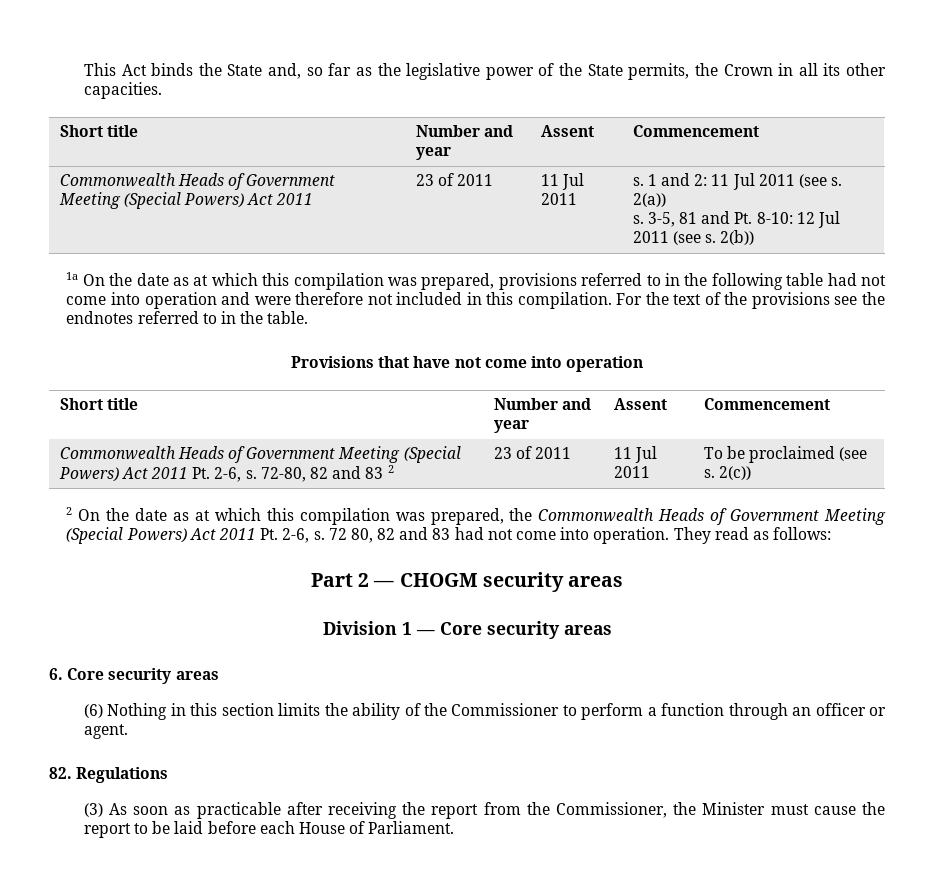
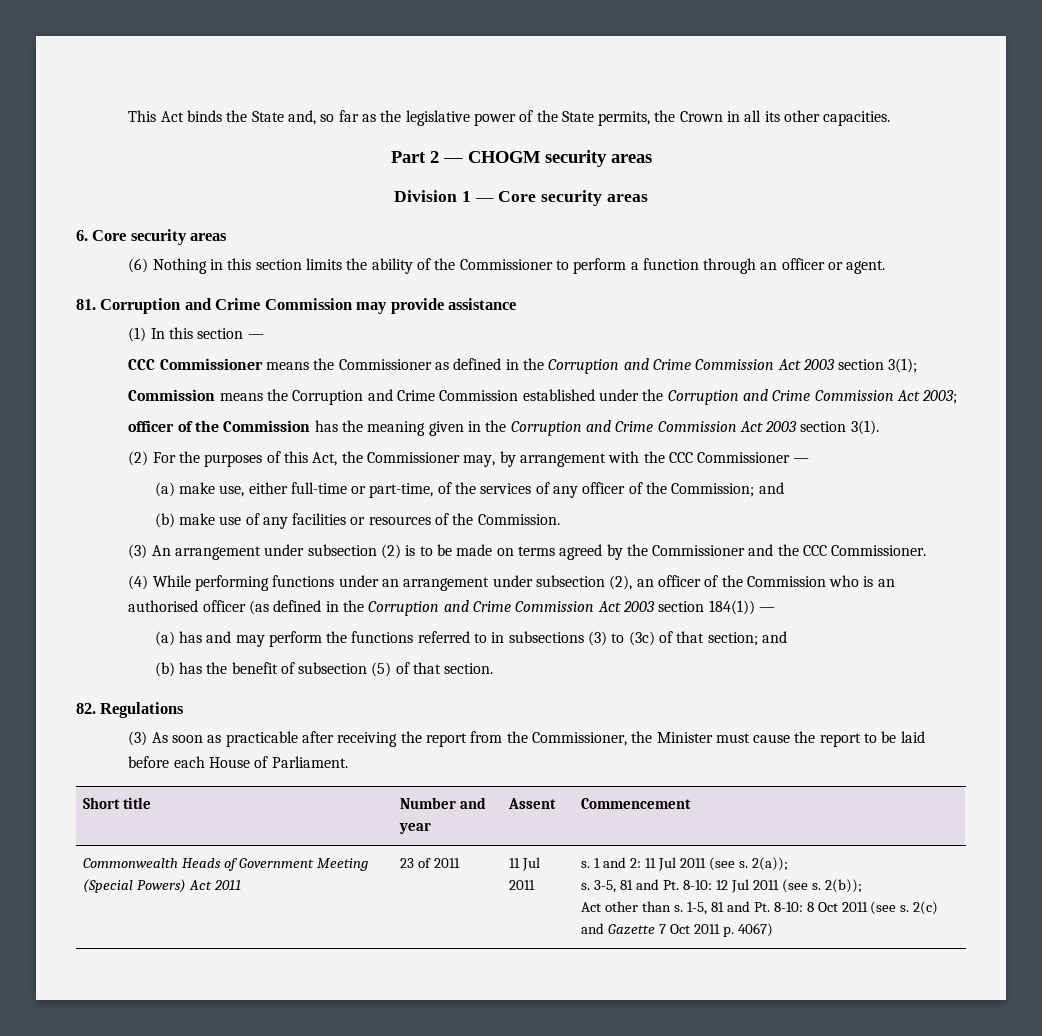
[59,125,138,137] [415,125,513,137] [415,147,451,160] [540,125,594,137] [632,125,759,137] [59,173,336,190] [58,192,314,209] [415,173,494,186] [540,173,584,190] [540,193,577,205] [632,173,843,190] [632,193,666,207] [632,211,840,228] [632,230,755,245] [66,272,886,290] [66,292,886,309] [66,311,309,324] [290,356,644,372] [59,398,138,410] [493,398,591,410] [493,420,529,433] [613,398,667,410] [703,398,830,410] [59,446,461,463] [58,465,394,482] [493,446,572,459] [613,446,657,463] [613,466,650,478] [703,446,868,463] [703,466,751,480] [66,507,886,525] [66,527,832,544] // Short title | Number and year | Assent | Commencement // Commonwealth Heads of Government Meeting (Special Powers) Act 2011 | 23 of 2011 | 11 Jul 2011 | s. 1 and 2: 11 Jul 2011 (see s. 2(a)) // s. 3-5, 81 and Pt. 8-10: 12 Jul 2011 (see s. 2(b)) // 1a On the date as at which this compilation was prepared, provisions referred to in the following table had not come into operation and were therefore not included in this compilation. For the text of the provisions see the endnotes referred to in the table. // Provisions that have not come into operation // Short title | Number and year | Assent | Commencement // Commonwealth Heads of Government Meeting (Special Powers) Act 2011 Pt. 2-6, s. 72-80, 82 and 83 2 | 23 of 2011 | 11 Jul 2011 | To be proclaimed (see s. 2(c)) // 2 On the date as at which this compilation was prepared, the Commonwealth Heads of Government Meeting (Special Powers) Act 2011 Pt. 2-6, s. 72 80, 82 and 83 had not come into operation. They read as follows: -> (891, 118) none
(128, 731) none -> [76,298,517,314] [128,327,264,342] [128,358,918,374] [128,389,958,405] [128,420,879,436] [128,451,810,467] [154,482,784,498] [154,513,560,529] [128,544,927,560] [128,575,895,591] [128,600,775,616] [154,631,787,647] [154,662,494,677] // 81. Corruption and Crime Commission may provide assistance // (1) In this section — // CCC Commissioner means the Commissioner as defined in the Corruption and Crime Commission Act 2003 section 3(1); // Commission means the Corruption and Crime Commission established under the Corruption and Crime Commission Act 2003; // officer of the Commission has the meaning given in the Corruption and Crime Commission Act 2003 section 3(1). // (2) For the purposes of this Act, the Commissioner may, by arrangement with the CCC Commissioner — // (a) make use, either full-time or part-time, of the services of any officer of the Commission; and // (b) make use of any facilities or resources of the Commission. // (3) An arrangement under subsection (2) is to be made on terms agreed by the Commissioner and the CCC Commissioner. // (4) While performing functions under an arrangement under subsection (2), an officer of the Commission who is an authorised officer (as defined in the Corruption and Crime Commission Act 2003 section 184(1)) — // (a) has and may perform the functions referred to in subsections (3) to (3c) of that section; and // (b) has the benefit of subsection (5) of that section.
(455, 827) none -> [83,797,152,809] [400,797,487,809] [399,822,432,834] [508,798,557,809] [581,798,692,809] [83,858,369,871] [83,879,242,893] [400,858,461,868] [509,857,541,871] [509,880,536,890] [581,857,788,871] [581,879,862,893] [581,901,939,915] [581,923,773,937] // Short title | Number and year | Assent | Commencement // Commonwealth Heads of Government Meeting (Special Powers) Act 2011 | 23 of 2011 | 11 Jul 2011 | s. 1 and 2: 11 Jul 2011 (see s. 2(a)); // s. 3-5, 81 and Pt. 8-10: 12 Jul 2011 (see s. 2(b)); // Act other than s. 1-5, 81 and Pt. 8-10: 8 Oct 2011 (see s. 2(c) and Gazette 7 Oct 2011 p. 4067)

